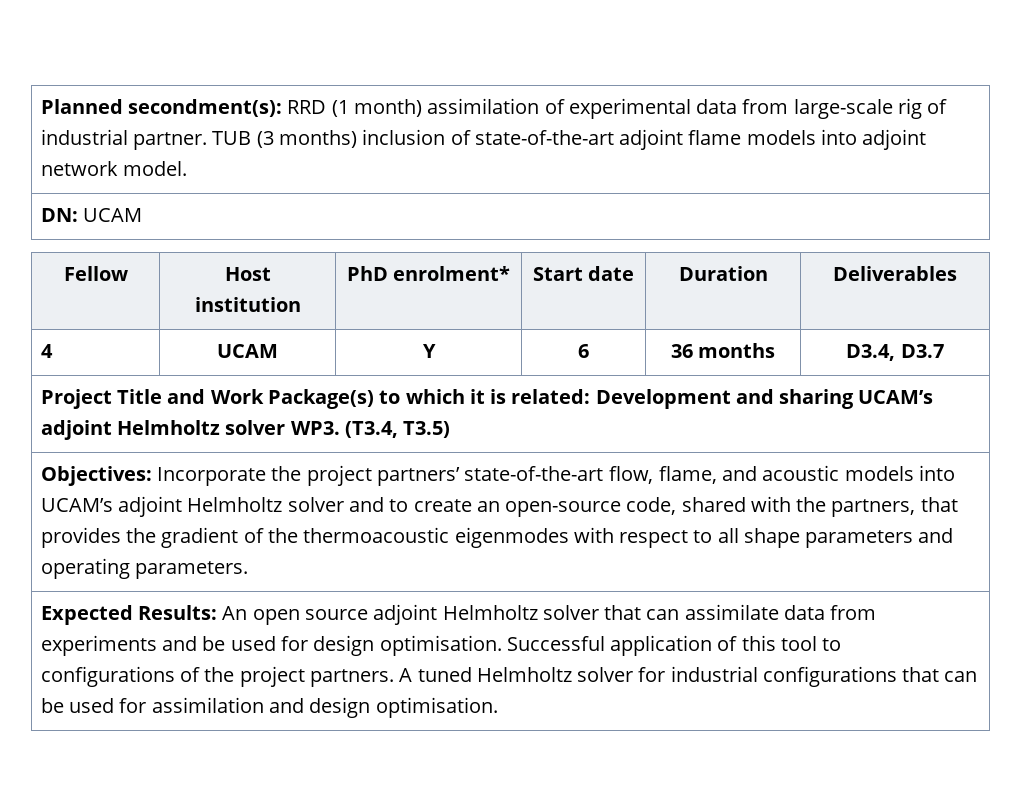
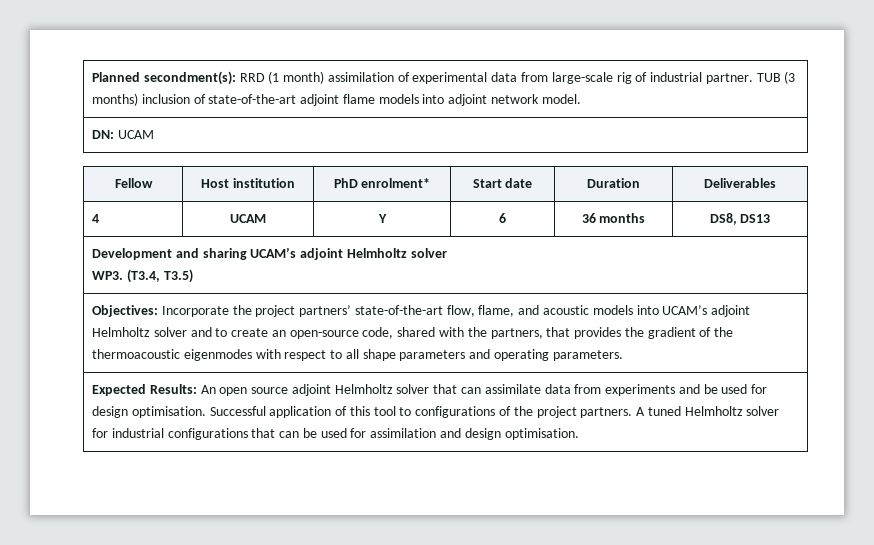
[846,344,944,361] [40,389,591,409] D3.4, D3.7 // Project Title and Work Package(s) to which it is related: -> [709,213,771,225] DS8, DS13 //
(286, 427) none -> (447, 253) //

